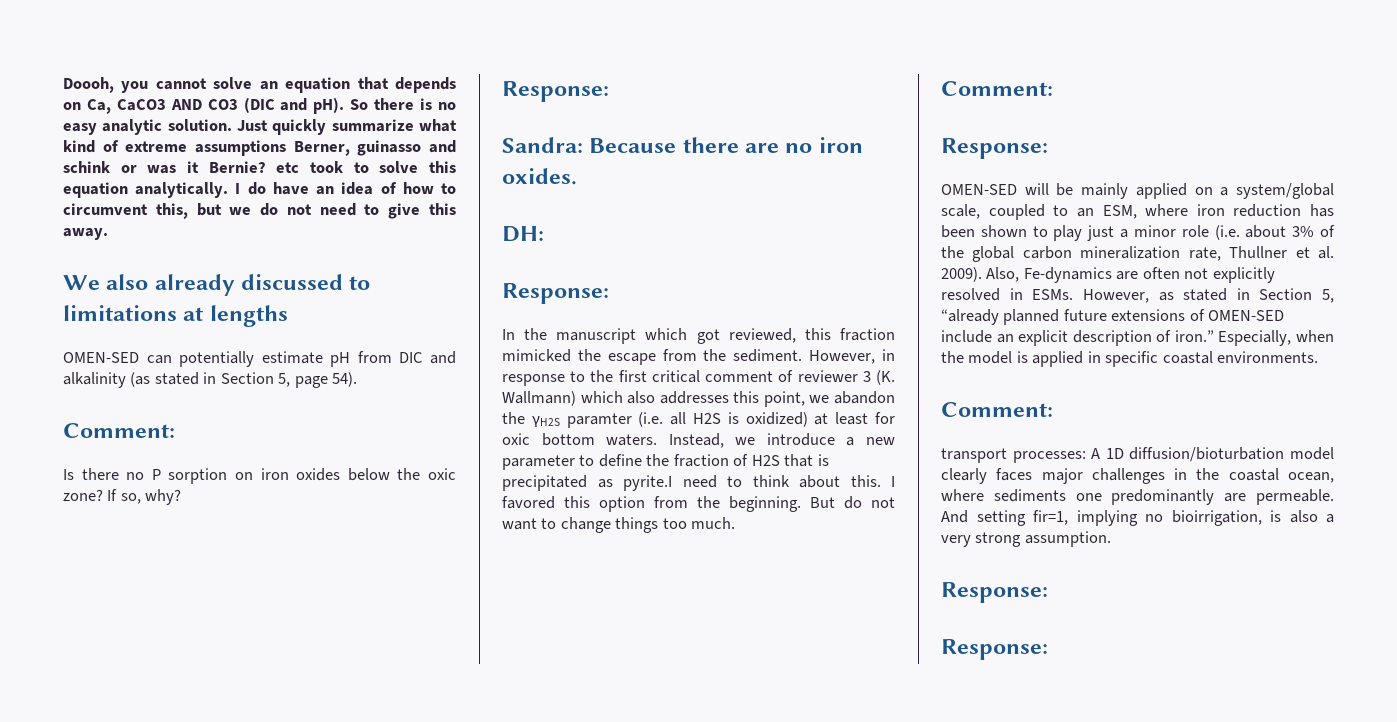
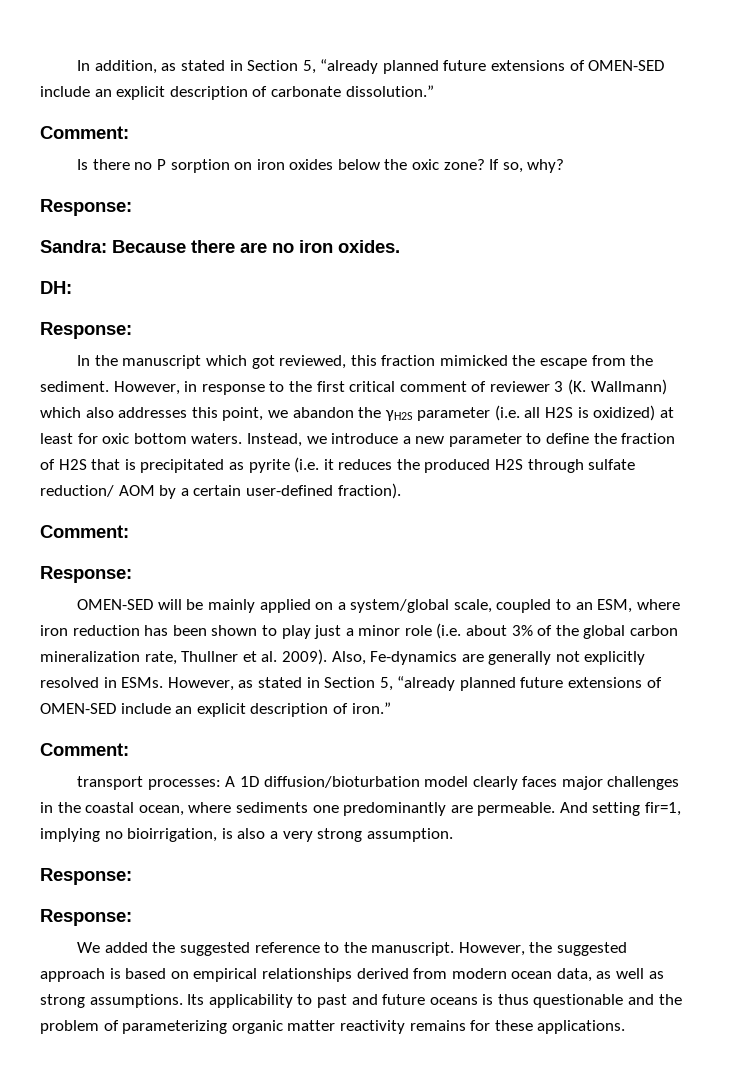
[63,77,456,93] [63,97,457,114] [63,119,457,135] [63,140,456,156] [63,161,457,174] [63,182,457,198] [63,203,456,219] [63,228,108,240] [63,274,371,296] [63,305,288,327] [63,351,456,367] [63,372,358,388] Doooh, you cannot solve an equation that depends on Ca, CaCO3 AND CO3 (DIC and pH). So there is no easy analytic solution. Just quickly summarize what kind of extreme assumptions Berner, guinasso and schink or was it Bernie? etc took to solve this equation analytically. I do have an idea of how to circumvent this, but we do not need to give this away. // We also already discussed to limitations at lengths // OMEN-SED can potentially estimate pH from DIC and alkalinity (as stated in Section 5, page 54). -> [77,59,665,74] [40,85,434,100] In addition, as stated in Section 5, “already planned future extensions of OMEN-SED include an explicit description of carbonate dissolution.”
[566,413,632,428] paramter -> [417,407,491,421] parameter
[623,475,895,491] [502,496,895,512] [502,517,736,533] pyrite.I need to think about this. I favored this option from the beginning. But do not want to change things too much. -> [248,457,636,473] [40,483,401,499] pyrite (i.e. it reduces the produced H2S through sulfate reduction/ AOM by a certain user-defined fraction).
[1142,267,1180,279] often -> [488,651,552,665] generally
[1218,330,1334,346] [941,351,1319,367] Especially, when the model is applied in specific coastal environments. -> (391, 708) none
(1048, 649) none -> [77,942,628,956] [40,968,664,982] [40,994,682,1008] [40,1020,626,1034] // We added the suggested reference to the manuscript. However, the suggested approach is based on empirical relationships derived from modern ocean data, as well as strong assumptions. Its applicability to past and future oceans is thus questionable and the problem of parameterizing organic matter reactivity remains for these applications.

